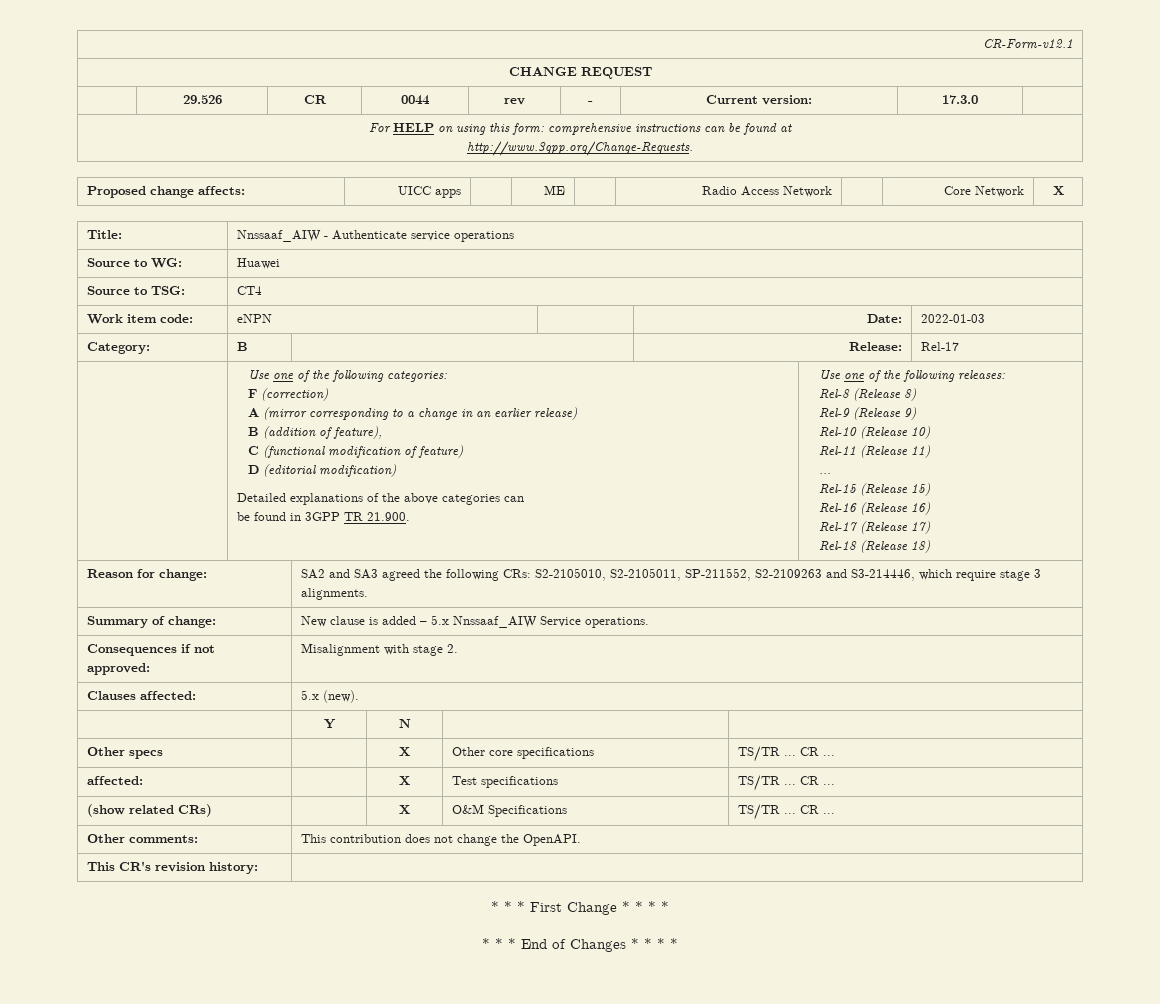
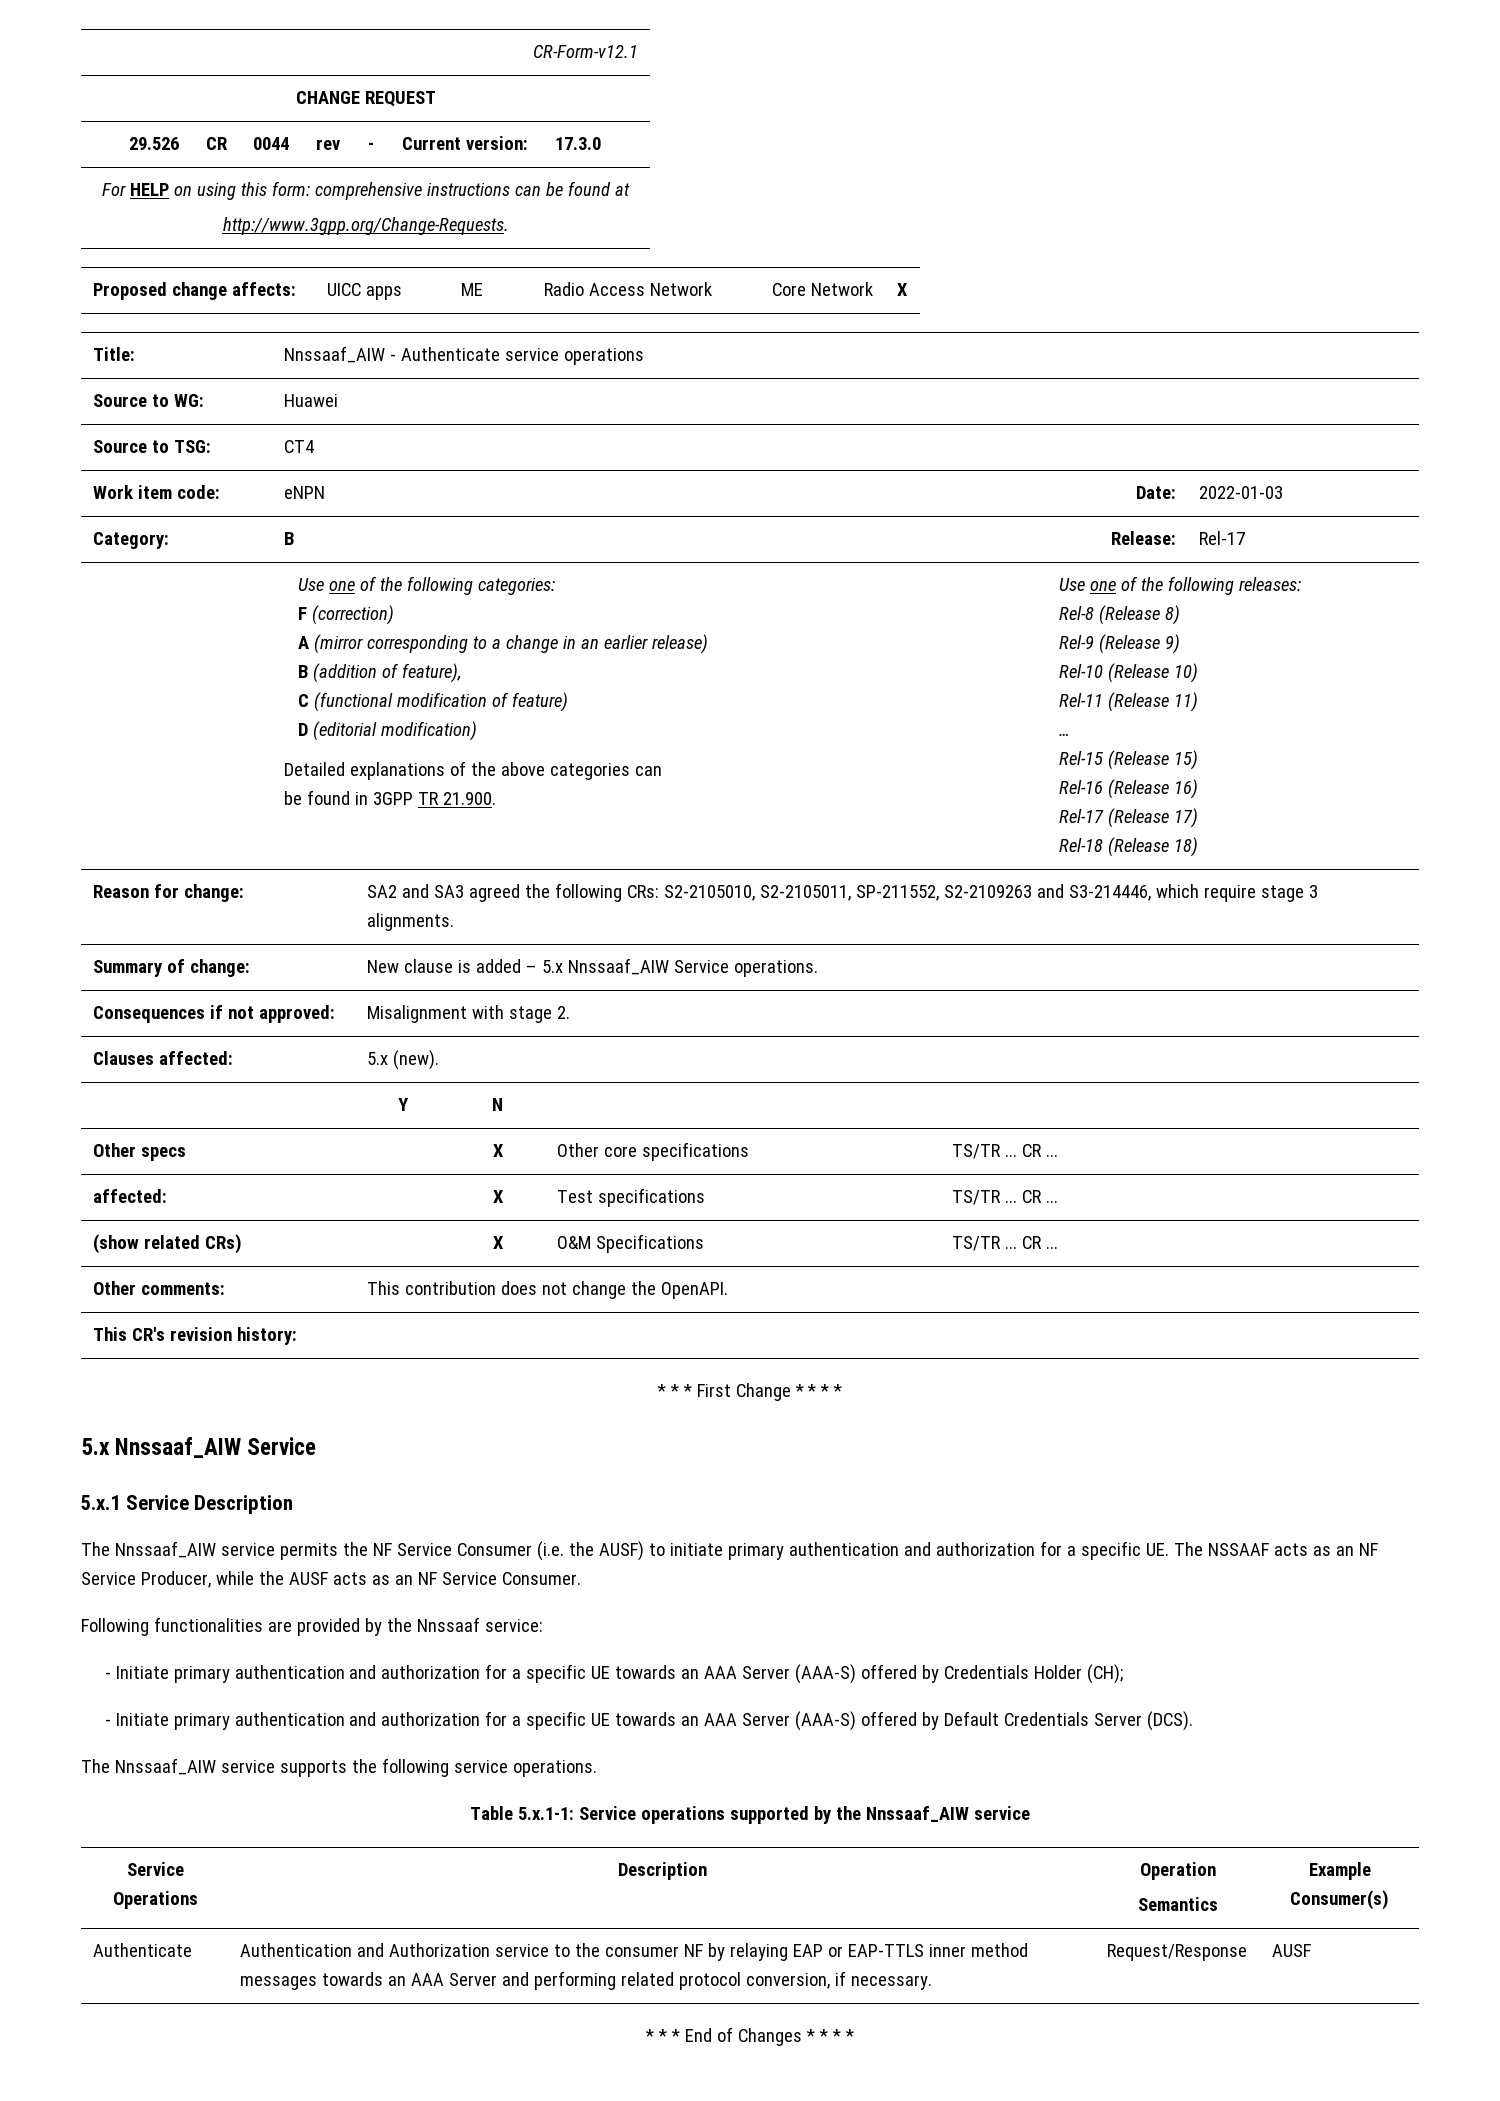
(669, 906) none -> [81,1437,317,1458] [81,1495,294,1514] [81,1541,1378,1561] [81,1571,581,1588] [81,1617,543,1636] [104,1664,1124,1684] [104,1711,1194,1731] [81,1758,597,1777] [470,1806,1030,1824] [126,1862,184,1876] [112,1891,198,1909] [617,1862,707,1880] [1140,1862,1216,1880] [1138,1897,1218,1911] [1308,1862,1371,1880] [1290,1890,1389,1910] [93,1943,193,1957] [240,1943,1028,1961] [240,1971,932,1990] [1107,1944,1248,1961] [1272,1944,1312,1957] // 5.x Nnssaaf_AIW Service // 5.x.1 Service Description // The Nnssaaf_AIW service permits the NF Service Consumer (i.e. the AUSF) to initiate primary authentication and authorization for a specific UE. The NSSAAF acts as an NF Service Producer, while the AUSF acts as an NF Service Consumer. // Following functionalities are provided by the Nnssaaf service: // - Initiate primary authentication and authorization for a specific UE towards an AAA Server (AAA-S) offered by Credentials Holder (CH); // - Initiate primary authentication and authorization for a specific UE towards an AAA Server (AAA-S) offered by Default Credentials Server (DCS). // The Nnssaaf_AIW service supports the following service operations. // Table 5.x.1-1: Service operations supported by the Nnssaaf_AIW service // Service Operations | Description | Operation // Semantics | Example Consumer(s) // Authenticate | Authentication and Authorization service to the consumer NF by relaying EAP or EAP-TTLS inner method messages towards an AAA Server and performing related protocol conversion, if necessary. | Request/Response | AUSF

